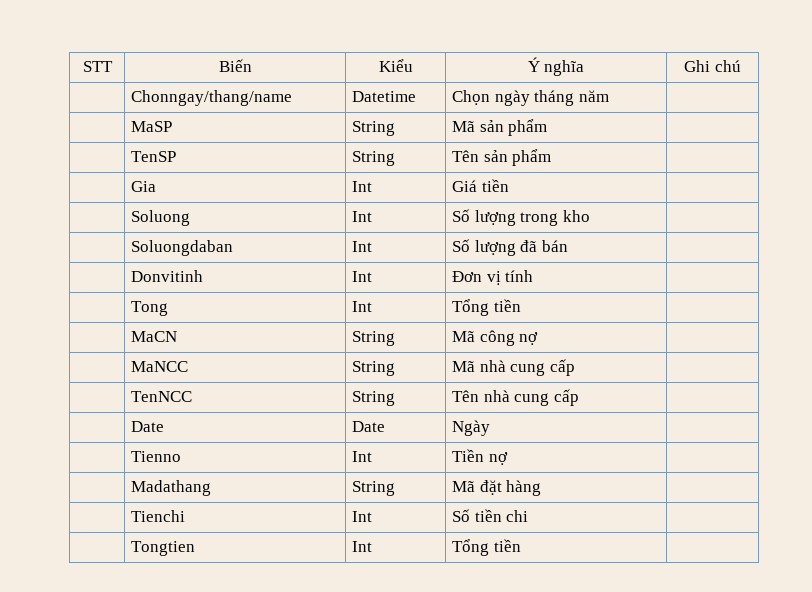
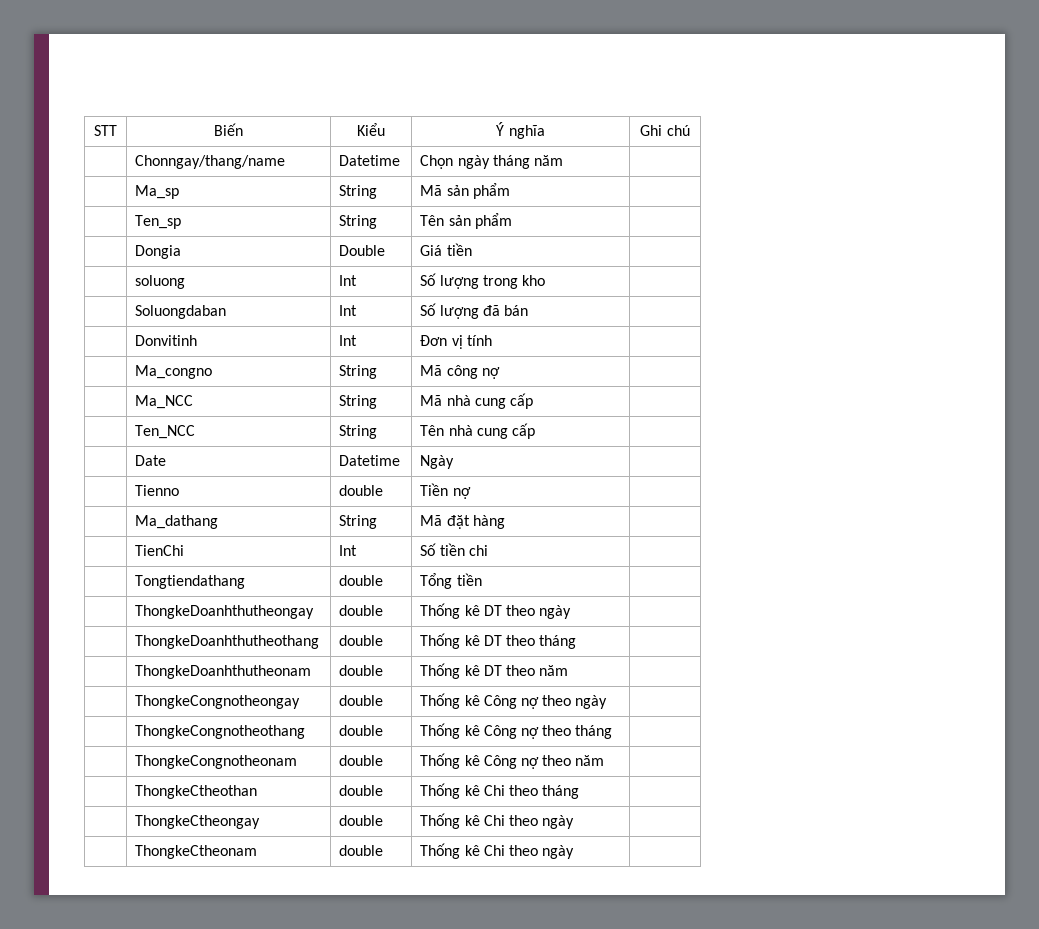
[130,121,172,132] MaSP -> [135,185,180,199] Ma_sp
[130,151,176,162] TenSP -> [135,215,182,229] Ten_sp
[130,181,156,192] [351,181,372,192] Gia | Int -> [135,245,182,259] [339,245,386,256] Dongia | Double
[130,210,190,226] Soluong -> [135,275,186,289] soluong
[130,301,168,316] [351,301,372,312] [451,299,521,316] [130,331,177,342] Tong | Int | Tổng tiền | // | MaCN -> [135,365,213,379] Ma_congno
[130,361,188,372] MaNCC -> [135,395,194,409] Ma_NCC
[130,391,192,402] TenNCC -> [135,425,196,439] Ten_NCC
[351,421,385,432] Date -> [339,455,401,466] Datetime
[351,451,372,462] Int -> [339,485,384,496] double
[130,480,211,496] Madathang -> [135,515,219,529] Ma_dathang
[130,510,185,522] Tienchi -> [135,545,185,556] TienChi
[130,541,195,556] [351,541,372,552] [451,539,521,556] Tongtien | Int | Tổng tiền | -> [135,575,246,589] [339,575,384,586] [420,573,482,589] [135,605,315,619] [339,605,384,616] [420,603,572,619] [135,635,320,649] [339,635,384,646] [420,633,577,649] [135,665,312,679] [339,665,384,676] [420,663,569,679] [135,695,301,709] [339,695,384,706] [420,693,608,709] [135,725,306,739] [339,725,384,736] [420,723,613,739] [135,755,298,769] [339,755,384,766] [420,753,605,769] [135,785,258,799] [339,785,384,796] [420,783,580,799] [135,815,261,829] [339,815,384,826] [420,813,575,829] [135,845,258,859] [339,845,384,856] [420,843,575,859] Tongtiendathang | double | Tổng tiền | // | ThongkeDoanhthutheongay | double | Thống kê DT theo ngày | // | ThongkeDoanhthutheothang | double | Thống kê DT theo tháng | // | ThongkeDoanhthutheonam | double | Thống kê DT theo năm | // | ThongkeCongnotheongay | double | Thống kê Công nợ theo ngày | // | ThongkeCongnotheothang | double | Thống kê Công nợ theo tháng | // | ThongkeCongnotheonam | double | Thống kê Công nợ theo năm | // | ThongkeCtheothan | double | Thống kê Chi theo tháng | // | ThongkeCtheongay | double | Thống kê Chi theo ngày | // | ThongkeCtheonam | double | Thống kê Chi theo ngày |

